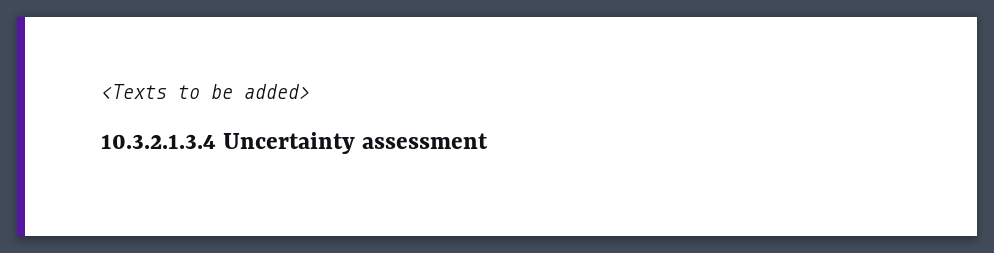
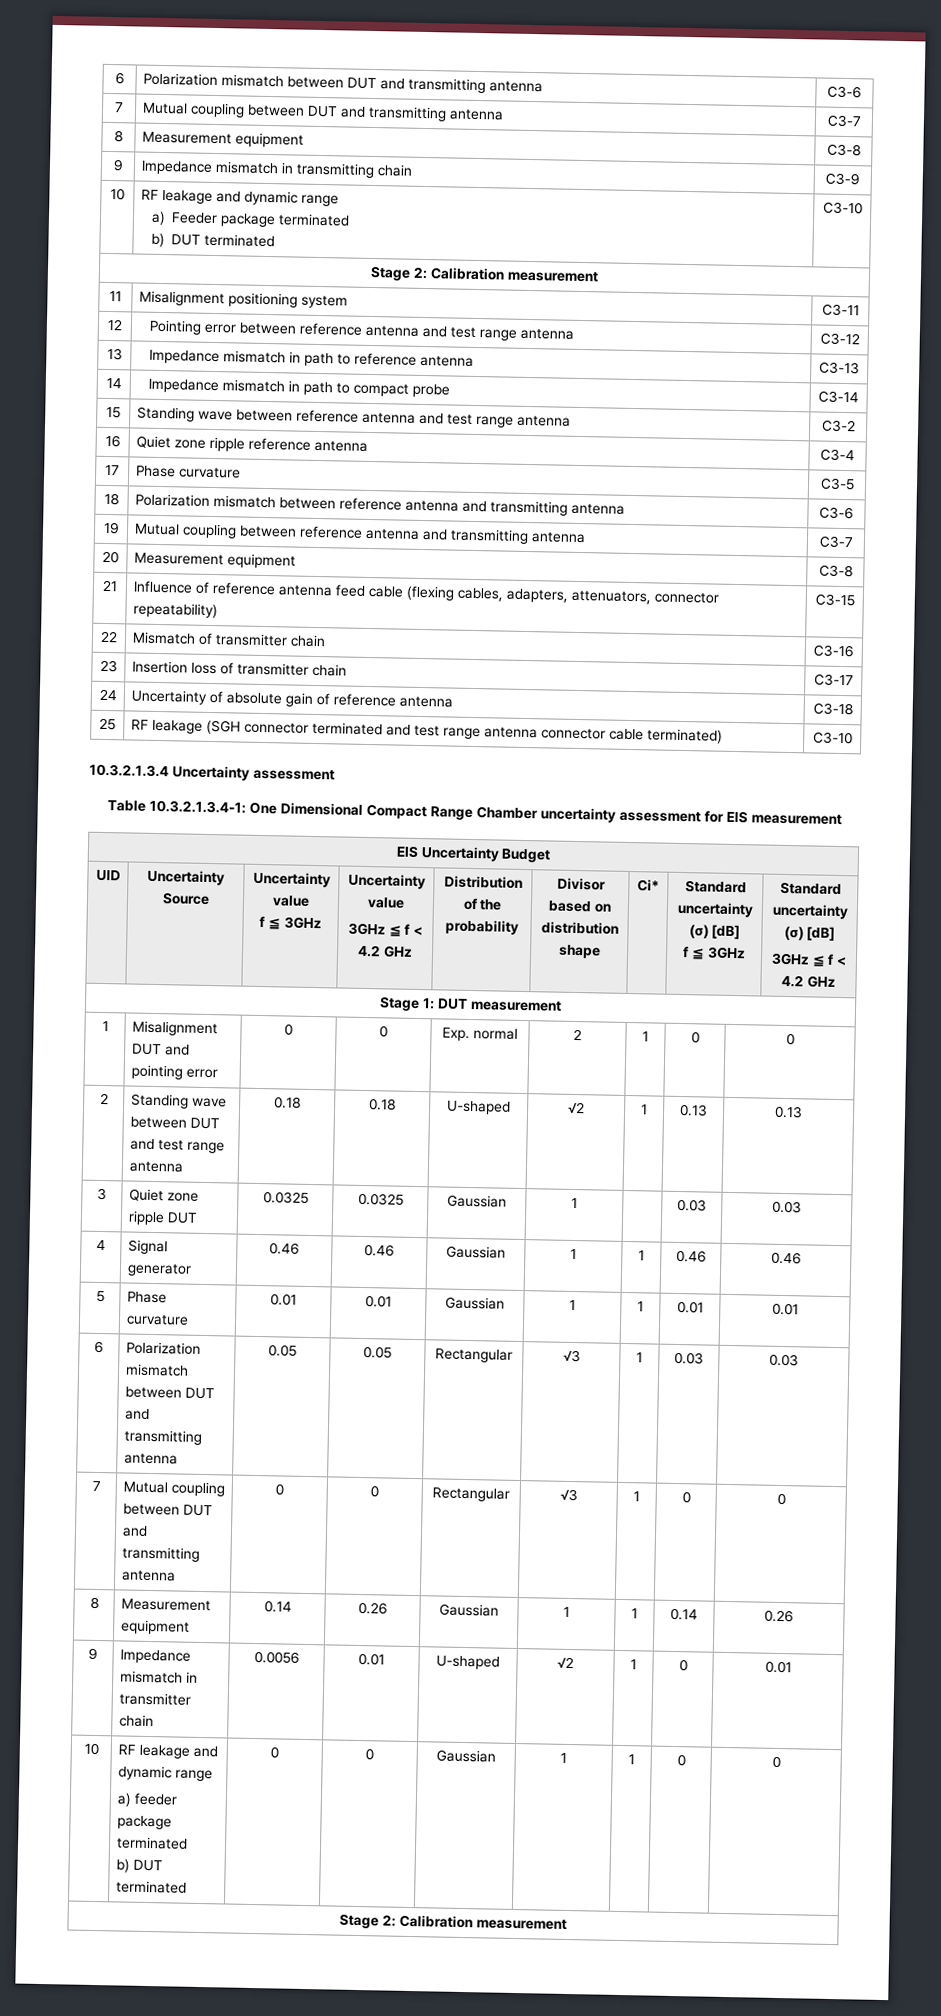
[101,84,310,99] [101,132,489,154] <Texts to be added> // 10.3.2.1.3.4 Uncertainty assessment -> [114,72,125,85] [142,72,543,94] [827,85,862,99] [114,102,124,113] [141,102,504,122] [826,114,862,128] [114,130,123,143] [141,131,304,148] [826,143,861,157] [112,159,124,172] [140,160,413,179] [825,172,860,186] [110,188,125,201] [140,189,339,207] [151,210,351,228] [151,232,276,248] [822,201,863,215] [370,265,599,283] [109,291,122,302] [138,290,348,309] [821,303,860,317] [107,318,123,331] [149,319,575,341] [819,332,860,346] [106,347,123,361] [149,349,475,367] [819,361,860,375] [105,377,122,389] [148,378,451,398] [818,390,859,404] [106,406,121,419] [136,406,571,428] [821,419,856,433] [104,434,121,448] [135,435,368,452] [820,448,855,462] [105,464,120,476] [135,465,241,479] [819,477,855,491] [104,492,119,506] [134,493,625,516] [819,506,854,520] [102,521,120,535] [133,523,586,545] [818,535,854,549] [102,550,119,564] [133,552,296,569] [818,564,853,578] [102,579,118,592] [132,580,719,605] [132,602,218,619] [814,593,855,607] [100,630,118,643] [131,631,326,648] [813,644,854,658] [99,659,118,673] [131,660,347,677] [813,673,854,687] [98,688,118,701] [130,689,453,708] [812,702,853,716] [99,717,116,731] [130,719,723,744] [812,731,853,745] [89,763,335,781] [106,799,842,826] [395,845,552,863] [95,869,121,882] [147,869,225,886] [161,892,210,906] [252,871,331,888] [272,895,310,907] [259,915,322,930] [347,873,426,890] [367,897,405,909] [347,922,424,937] [357,944,413,958] [443,875,523,889] [462,897,503,911] [445,919,519,935] [556,877,606,891] [548,900,612,913] [540,921,619,935] [557,944,601,959] [637,879,660,892] [684,880,747,894] [676,901,754,918] [688,924,741,940] [683,946,746,960] [779,881,842,896] [771,903,849,920] [783,925,836,941] [770,952,848,967] [781,974,836,988] [379,996,562,1012] [101,1020,109,1032] [131,1020,218,1037] [131,1043,190,1056] [130,1064,218,1080] [284,1023,293,1036] [379,1025,388,1038] [442,1027,518,1041] [573,1028,582,1041] [642,1031,649,1042] [690,1031,700,1044] [785,1032,795,1046] [99,1092,109,1105] [130,1093,227,1109] [129,1116,220,1130] [129,1138,225,1154] [128,1160,184,1173] [274,1096,301,1109] [369,1098,396,1111] [446,1100,511,1115] [568,1101,585,1114] [641,1104,648,1115] [679,1104,708,1117] [774,1105,803,1119] [97,1187,107,1201] [128,1188,199,1202] [127,1210,198,1226] [262,1191,309,1204] [357,1192,404,1206] [447,1194,507,1208] [571,1197,578,1209] [677,1198,707,1212] [772,1200,802,1214] [96,1239,106,1251] [127,1239,168,1255] [126,1262,192,1277] [269,1242,300,1255] [364,1244,395,1257] [446,1245,506,1259] [570,1248,577,1260] [638,1250,645,1261] [675,1249,707,1263] [770,1251,802,1265] [95,1290,105,1303] [126,1291,167,1304] [125,1313,189,1326] [270,1293,297,1306] [365,1295,392,1308] [445,1296,505,1310] [569,1299,576,1311] [637,1301,644,1312] [676,1300,704,1314] [771,1302,799,1316] [94,1340,104,1354] [125,1341,201,1355] [124,1363,189,1377] [124,1386,215,1400] [124,1408,150,1420] [123,1429,202,1445] [123,1452,178,1465] [268,1344,297,1357] [363,1346,392,1359] [435,1348,513,1363] [562,1349,581,1363] [636,1352,643,1363] [674,1351,704,1365] [769,1353,799,1367] [91,1480,101,1492] [122,1481,225,1497] [122,1503,213,1517] [121,1525,148,1537] [121,1546,200,1562] [121,1569,176,1582] [275,1483,284,1496] [370,1485,379,1498] [432,1487,510,1502] [559,1488,578,1502] [633,1491,640,1502] [681,1491,691,1504] [776,1492,786,1506] [89,1596,99,1610] [120,1598,211,1612] [120,1619,190,1635] [263,1600,292,1613] [357,1601,388,1615] [439,1603,499,1617] [563,1606,570,1617] [631,1608,638,1619] [670,1607,698,1621] [764,1609,794,1623] [88,1647,98,1661] [119,1649,191,1664] [119,1670,198,1684] [118,1692,191,1706] [118,1714,154,1728] [253,1650,300,1664] [358,1652,385,1666] [436,1655,500,1670] [557,1656,574,1669] [630,1659,637,1670] [678,1659,688,1672] [764,1660,792,1674] [83,1742,99,1756] [117,1744,218,1759] [117,1765,213,1782] [116,1792,178,1807] [116,1815,172,1830] [115,1836,188,1850] [115,1858,163,1873] [115,1880,187,1894] [270,1746,279,1759] [365,1748,374,1761] [436,1749,496,1763] [560,1752,567,1763] [628,1754,635,1765] [676,1754,686,1767] [771,1755,781,1769] [339,1913,567,1930] 6 | Polarization mismatch between DUT and transmitting antenna | C3-6 // 7 | Mutual coupling between DUT and transmitting antenna | C3-7 // 8 | Measurement equipment | C3-8 // 9 | Impedance mismatch in transmitting chain | C3-9 // 10 | RF leakage and dynamic range // a) Feeder package terminated // b) DUT terminated | C3-10 // Stage 2: Calibration measurement // 11 | Misalignment positioning system | C3-11 // 12 | Pointing error between reference antenna and test range antenna | C3-12 // 13 | Impedance mismatch in path to reference antenna | C3-13 // 14 | Impedance mismatch in path to compact probe | C3-14 // 15 | Standing wave between reference antenna and test range antenna | C3-2 // 16 | Quiet zone ripple reference antenna | C3-4 // 17 | Phase curvature | C3-5 // 18 | Polarization mismatch between reference antenna and transmitting antenna | C3-6 // 19 | Mutual coupling between reference antenna and transmitting antenna | C3-7 // 20 | Measurement equipment | C3-8 // 21 | Influence of reference antenna feed cable (flexing cables, adapters, attenuators, connector repeatability) | C3-15 // 22 | Mismatch of transmitter chain | C3-16 // 23 | Insertion loss of transmitter chain | C3-17 // 24 | Uncertainty of absolute gain of reference antenna | C3-18 // 25 | RF leakage (SGH connector terminated and test range antenna connector cable terminated) | C3-10 // 10.3.2.1.3.4 Uncertainty assessment // Table 10.3.2.1.3.4-1: One Dimensional Compact Range Chamber uncertainty assessment for EIS measurement // EIS Uncertainty Budget // UID | Uncertainty Source | Uncertainty value // f ≦ 3GHz | Uncertainty value // 3GHz ≦ f < 4.2 GHz | Distribution of the probability | Divisor based on distribution shape | Ci* | Standard uncertainty (σ) [dB] // f ≦ 3GHz | Standard uncertainty (σ) [dB] // 3GHz ≦ f < 4.2 GHz // Stage 1: DUT measurement // 1 | Misalignment DUT and pointing error | 0 | 0 | Exp. normal | 2 | 1 | 0 | 0 // 2 | Standing wave between DUT and test range antenna | 0.18 | 0.18 | U-shaped | √2 | 1 | 0.13 | 0.13 // 3 | Quiet zone ripple DUT | 0.0325 | 0.0325 | Gaussian | 1 | | 0.03 | 0.03 // 4 | Signal generator | 0.46 | 0.46 | Gaussian | 1 | 1 | 0.46 | 0.46 // 5 | Phase curvature | 0.01 | 0.01 | Gaussian | 1 | 1 | 0.01 | 0.01 // 6 | Polarization mismatch between DUT and transmitting antenna | 0.05 | 0.05 | Rectangular | √3 | 1 | 0.03 | 0.03 // 7 | Mutual coupling between DUT and transmitting antenna | 0 | 0 | Rectangular | √3 | 1 | 0 | 0 // 8 | Measurement equipment | 0.14 | 0.26 | Gaussian | 1 | 1 | 0.14 | 0.26 // 9 | Impedance mismatch in transmitter chain | 0.0056 | 0.01 | U-shaped | √2 | 1 | 0 | 0.01 // 10 | RF leakage and dynamic range // a) feeder package terminated // b) DUT terminated | 0 | 0 | Gaussian | 1 | 1 | 0 | 0 // Stage 2: Calibration measurement

